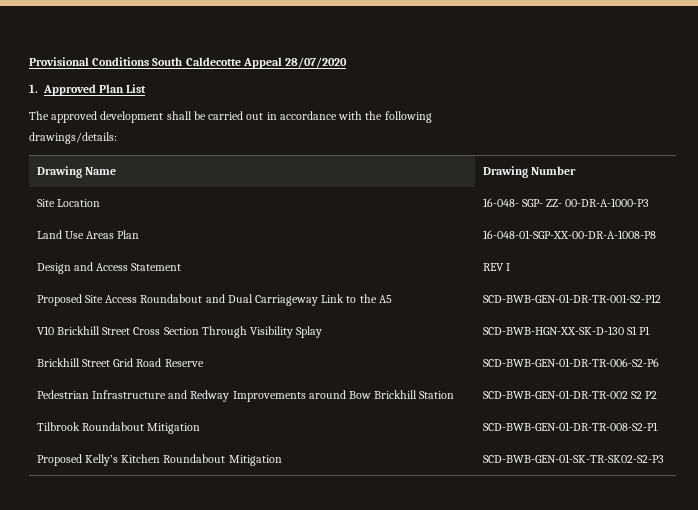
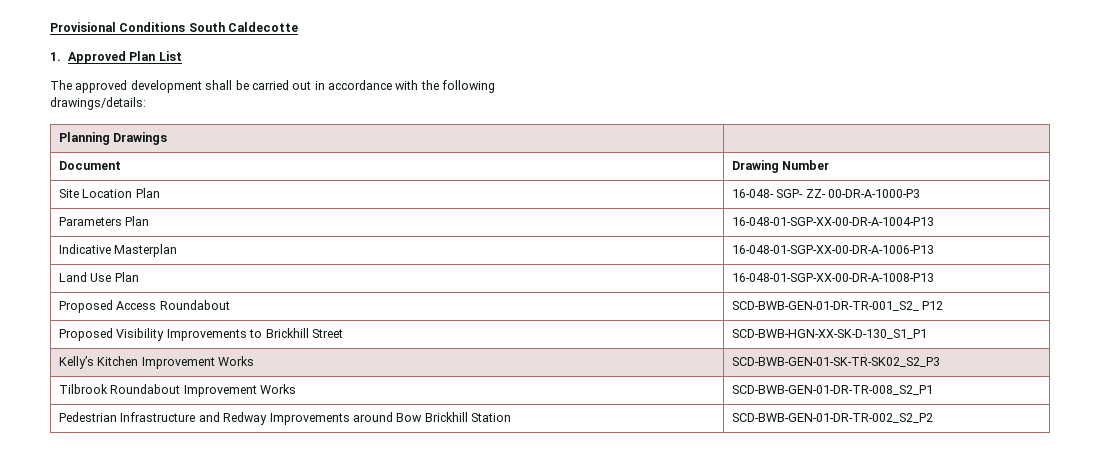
[242,57,348,69] Appeal 28/07/2020 -> (299, 27) none
[36,166,116,178] Drawing Name -> [59,132,168,145] [59,161,122,170] Planning Drawings | // Document
(100, 203) none -> [135,188,160,198] Plan
(650, 202) none -> [59,216,150,226] [732,217,935,226] [59,244,178,257] [732,245,935,254] // Parameters Plan | 16-048-01-SGP-XX-00-DR-A-1004-P13 // Indicative Masterplan | 16-048-01-SGP-XX-00-DR-A-1006-P13
[86,230,140,239] [482,230,656,239] [36,262,182,274] [482,263,510,271] [36,294,103,306] Areas Plan | 16-048-01-SGP-XX-00-DR-A-1008-P8 // Design and Access Statement | REV I // Proposed Site -> [114,272,139,282] [732,273,935,282] [59,300,114,313] Plan | 16-048-01-SGP-XX-00-DR-A-1008-P13 // Proposed
[205,294,392,306] [482,294,661,303] [36,326,323,338] [482,326,651,335] [36,358,204,367] [482,358,659,367] and Dual Carriageway Link to the A5 | SCD-BWB-GEN-01-DR-TR-001-S2-P12 // V10 Brickhill Street Cross Section Through Visibility Splay | SCD-BWB-HGN-XX-SK-D-130 S1 P1 // Brickhill Street Grid Road Reserve | SCD-BWB-GEN-01-DR-TR-006-S2-P6 -> [732,301,944,311] [59,328,343,341] [732,329,928,339] [59,356,255,369] [732,357,941,367] [59,384,297,397] [732,385,934,395] | SCD-BWB-GEN-01-DR-TR-001_S2_ P12 // Proposed Visibility Improvements to Brickhill Street | SCD-BWB-HGN-XX-SK-D-130_S1_P1 // Kelly’s Kitchen Improvement Works | SCD-BWB-GEN-01-SK-TR-SK02_S2_P3 // Tilbrook Roundabout Improvement Works | SCD-BWB-GEN-01-DR-TR-008_S2_P1
[482,390,658,399] [36,422,201,434] [482,422,658,431] [36,454,282,466] [482,454,664,463] SCD-BWB-GEN-01-DR-TR-002 S2 P2 // Tilbrook Roundabout Mitigation | SCD-BWB-GEN-01-DR-TR-008-S2-P1 // Proposed Kelly’s Kitchen Roundabout Mitigation | SCD-BWB-GEN-01-SK-TR-SK02-S2-P3 -> [732,413,934,423] SCD-BWB-GEN-01-DR-TR-002_S2_P2

